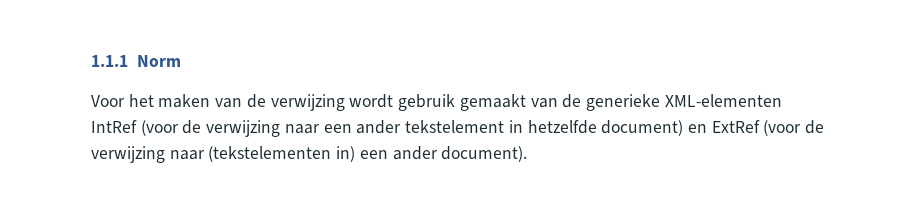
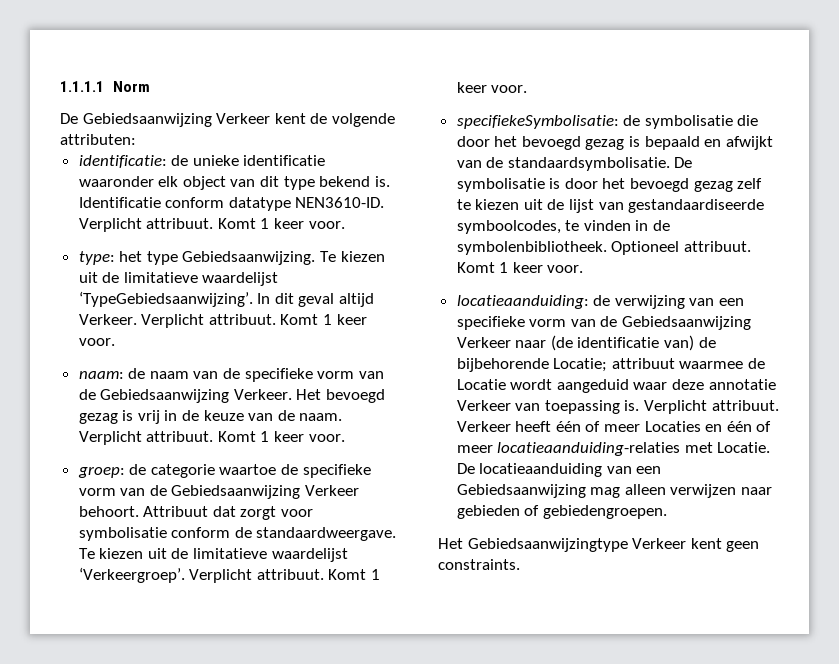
[91,55,128,67] 1.1.1 -> [60,81,104,92] 1.1.1.1
[91,94,782,111] [91,120,825,137] [91,146,528,163] Voor het maken van de verwijzing wordt gebruik gemaakt van de generieke XML-elementen IntRef (voor de verwijzing naar een ander tekstelement in hetzelfde document) en ExtRef (voor de verwijzing naar (tekstelementen in) een ander document). -> [60,113,395,127] [60,134,136,145] [78,155,326,168] [78,176,390,190] [78,197,385,211] [78,218,345,232] [78,251,385,265] [78,272,279,286] [78,291,375,307] [78,314,367,328] [78,338,115,346] [78,368,384,382] [78,389,386,403] [78,410,343,424] [78,431,345,445] [77,464,371,478] [78,485,360,499] [78,506,314,520] [78,527,397,541] [78,548,348,562] [78,567,381,583] [456,82,528,93] [456,115,759,129] [456,136,773,150] [456,157,693,171] [456,178,763,192] [456,199,765,213] [456,220,671,234] [456,241,751,255] [456,262,584,273] [456,295,745,309] [456,316,752,330] [456,335,716,351] [456,358,766,372] [456,379,776,393] [456,400,779,414] [456,421,772,432] [456,442,771,456] [456,463,662,477] [456,484,773,498] [456,505,667,519] [438,538,760,552] [438,559,520,570] De Gebiedsaanwijzing Verkeer kent de volgende attributen: // identificatie: de unieke identificatie waaronder elk object van dit type bekend is. Identificatie conform datatype NEN3610-ID. Verplicht attribuut. Komt 1 keer voor. // type: het type Gebiedsaanwijzing. Te kiezen uit de limitatieve waardelijst ‘TypeGebiedsaanwijzing’. In dit geval altijd Verkeer. Verplicht attribuut. Komt 1 keer voor. // naam: de naam van de specifieke vorm van de Gebiedsaanwijzing Verkeer. Het bevoegd gezag is vrij in de keuze van de naam. Verplicht attribuut. Komt 1 keer voor. // groep: de categorie waartoe de specifieke vorm van de Gebiedsaanwijzing Verkeer behoort. Attribuut dat zorgt voor symbolisatie conform de standaardweergave. Te kiezen uit de limitatieve waardelijst ‘Verkeergroep’. Verplicht attribuut. Komt 1 keer voor. // specifiekeSymbolisatie: de symbolisatie die door het bevoegd gezag is bepaald en afwijkt van de standaardsymbolisatie. De symbolisatie is door het bevoegd gezag zelf te kiezen uit de lijst van gestandaardiseerde symboolcodes, te vinden in de symbolenbibliotheek. Optioneel attribuut. Komt 1 keer voor. // locatieaanduiding: de verwijzing van een specifieke vorm van de Gebiedsaanwijzing Verkeer naar (de identificatie van) de bijbehorende Locatie; attribuut waarmee de Locatie wordt aangeduid waar deze annotatie Verkeer van toepassing is. Verplicht attribuut. Verkeer heeft één of meer Locaties en één of meer locatieaanduiding-relaties met Locatie. De locatieaanduiding van een Gebiedsaanwijzing mag alleen verwijzen naar gebieden of gebiedengroepen. // Het Gebiedsaanwijzingtype Verkeer kent geen constraints.

